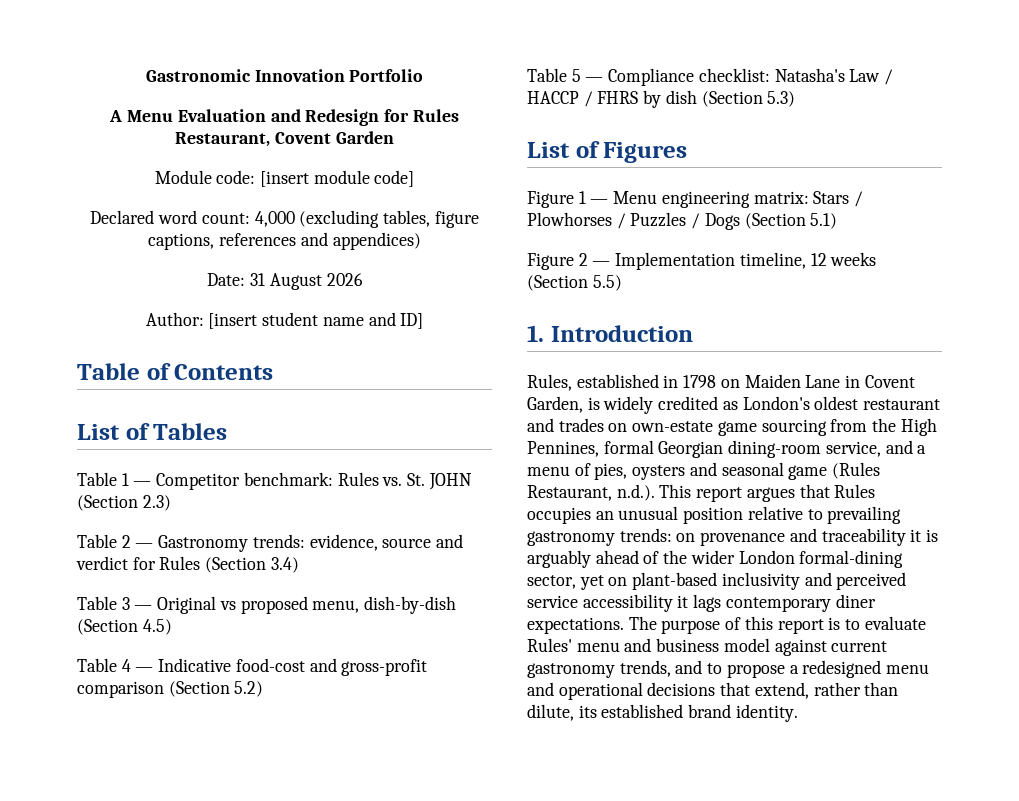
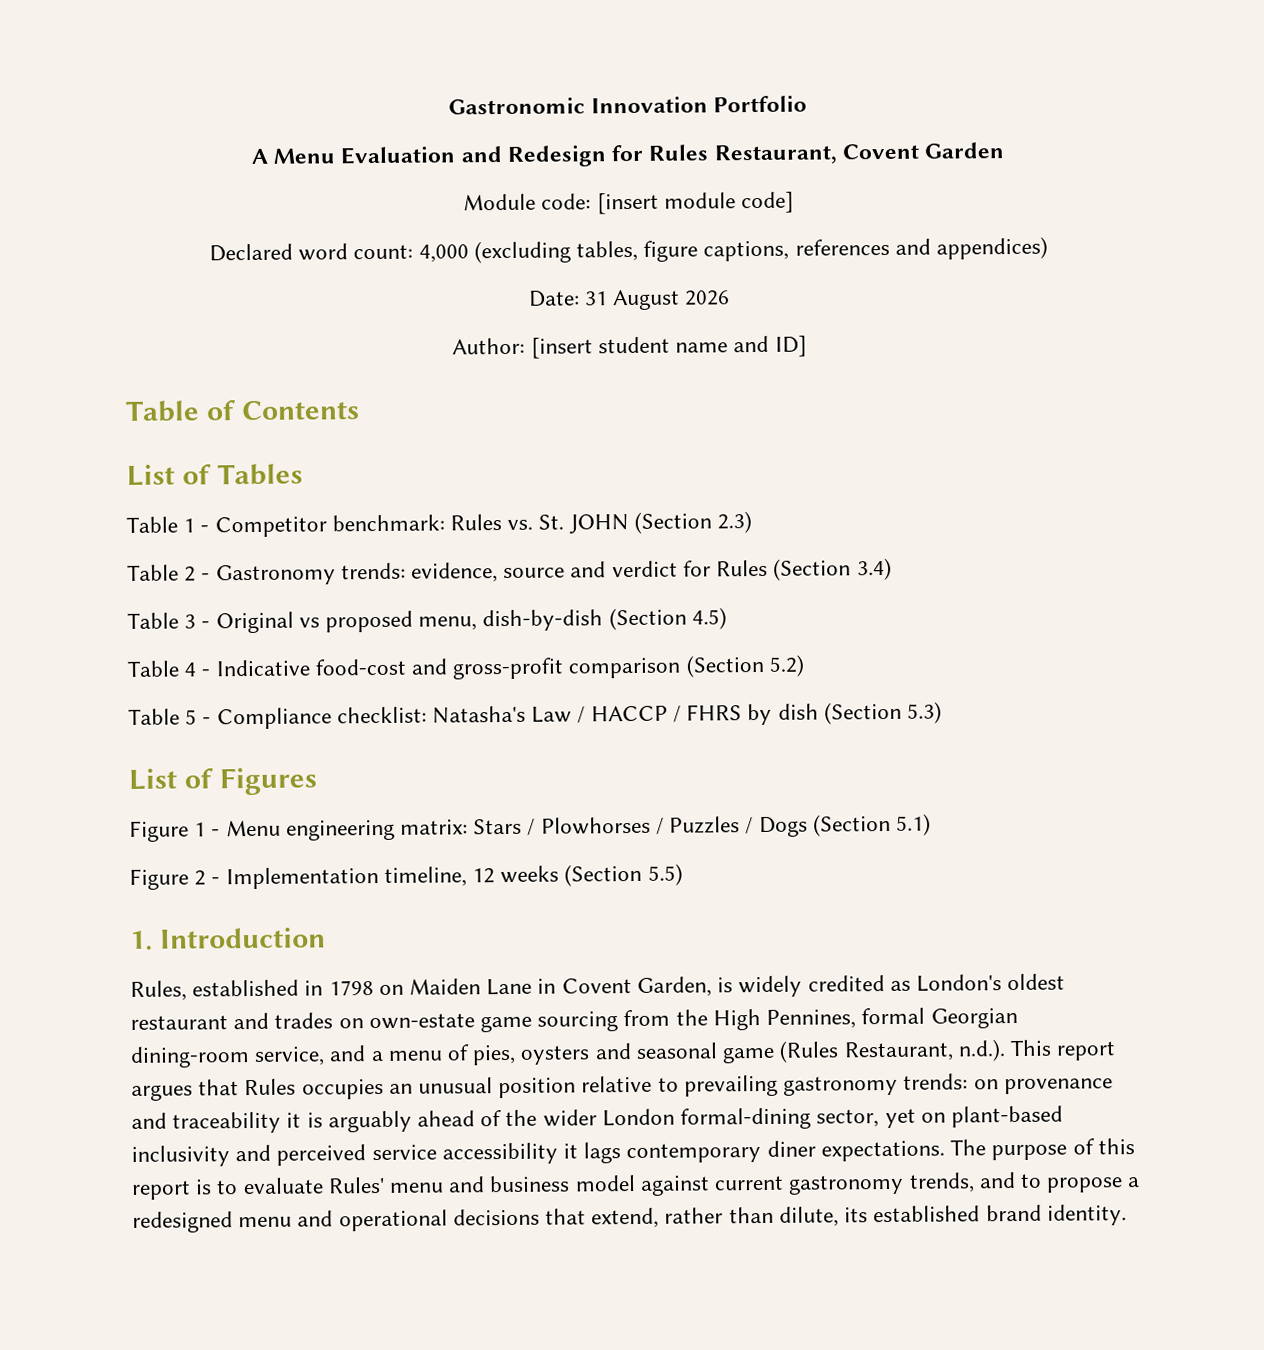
[133,481,152,486] — -> [200,525,210,533] -
[135,543,154,548] — -> [201,573,211,581] -
[134,605,153,610] — -> [201,621,211,629] -
[135,667,154,672] — -> [201,669,211,677] -
[585,77,604,82] — -> [202,717,212,725] -
[590,199,609,204] — -> [211,829,221,837] -
[592,261,611,266] — -> [211,877,221,885] -

